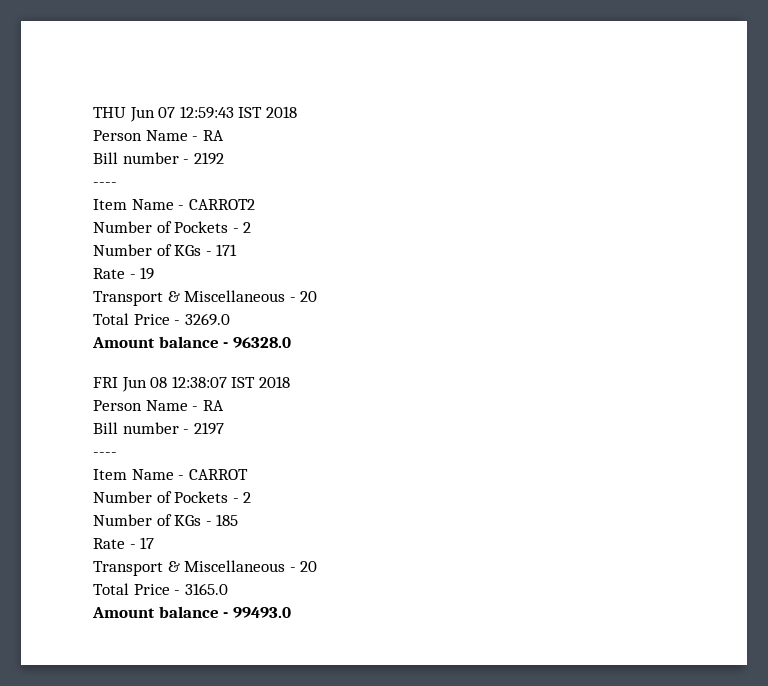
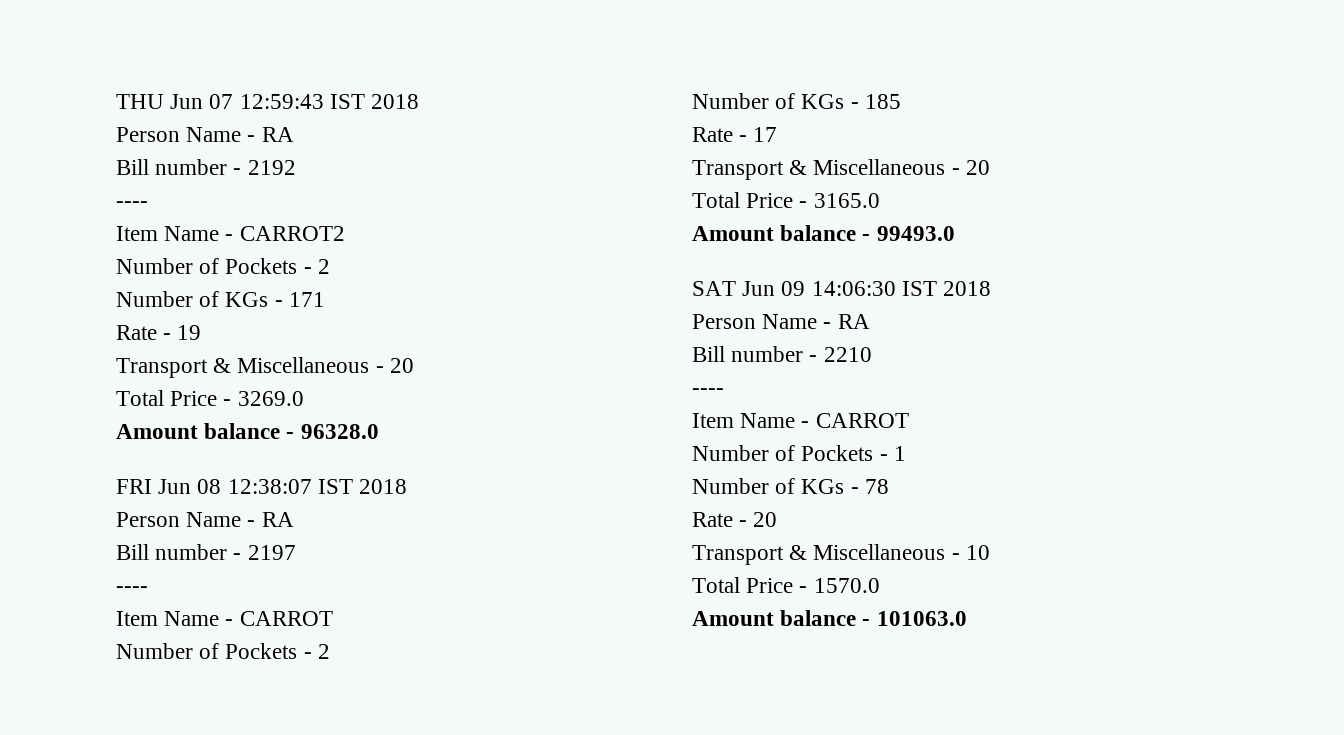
(291, 612) none -> [692,281,992,296] [692,314,870,329] [692,346,872,362] [692,388,724,395] [692,413,909,428] [692,445,906,461] [692,478,889,494] [692,512,778,527] [692,544,990,565] [692,577,880,593] [692,610,967,626] // SAT Jun 09 14:06:30 IST 2018 // Person Name - RA // Bill number - 2210 // ---- // Item Name - CARROT // Number of Pockets - 1 // Number of KGs - 78 // Rate - 20 // Transport & Miscellaneous - 10 // Total Price - 1570.0 // Amount balance - 101063.0

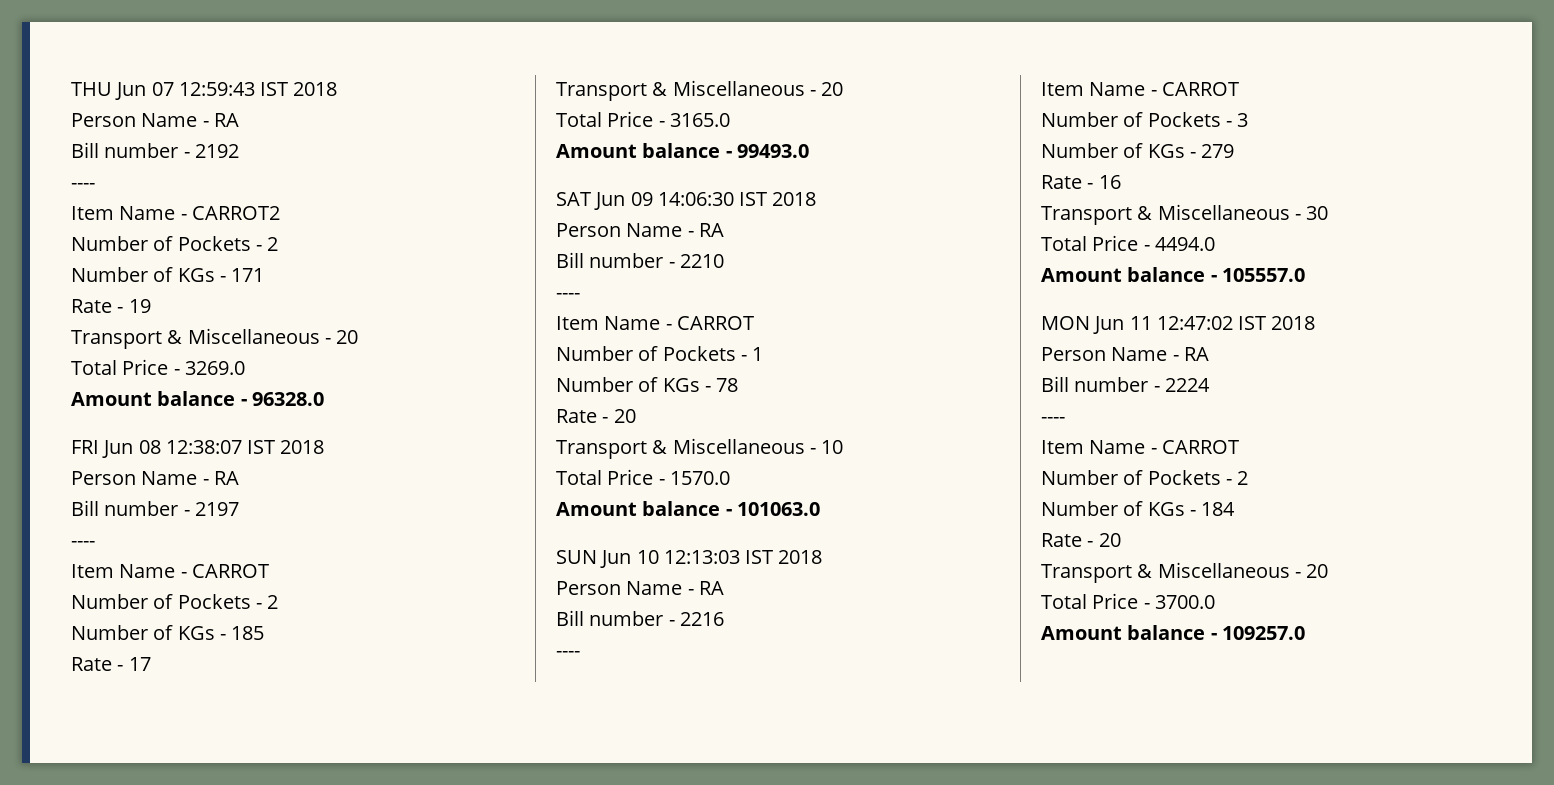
(967, 618) none -> [556,550,823,568] [556,581,724,595] [556,610,724,626] [556,651,580,657] [1041,82,1239,96] [1041,112,1249,127] [1041,143,1235,158] [1041,175,1121,189] [1041,204,1329,225] [1041,235,1215,251] [1041,267,1305,282] [1041,316,1316,334] [1041,347,1209,361] [1041,376,1210,392] [1041,417,1065,423] [1041,440,1239,454] [1041,470,1249,485] [1041,501,1236,516] [1041,533,1121,547] [1041,562,1329,583] [1041,593,1215,609] [1041,625,1305,640] // SUN Jun 10 12:13:03 IST 2018 // Person Name - RA // Bill number - 2216 // ---- // Item Name - CARROT // Number of Pockets - 3 // Number of KGs - 279 // Rate - 16 // Transport & Miscellaneous - 30 // Total Price - 4494.0 // Amount balance - 105557.0 // MON Jun 11 12:47:02 IST 2018 // Person Name - RA // Bill number - 2224 // ---- // Item Name - CARROT // Number of Pockets - 2 // Number of KGs - 184 // Rate - 20 // Transport & Miscellaneous - 20 // Total Price - 3700.0 // Amount balance - 109257.0

